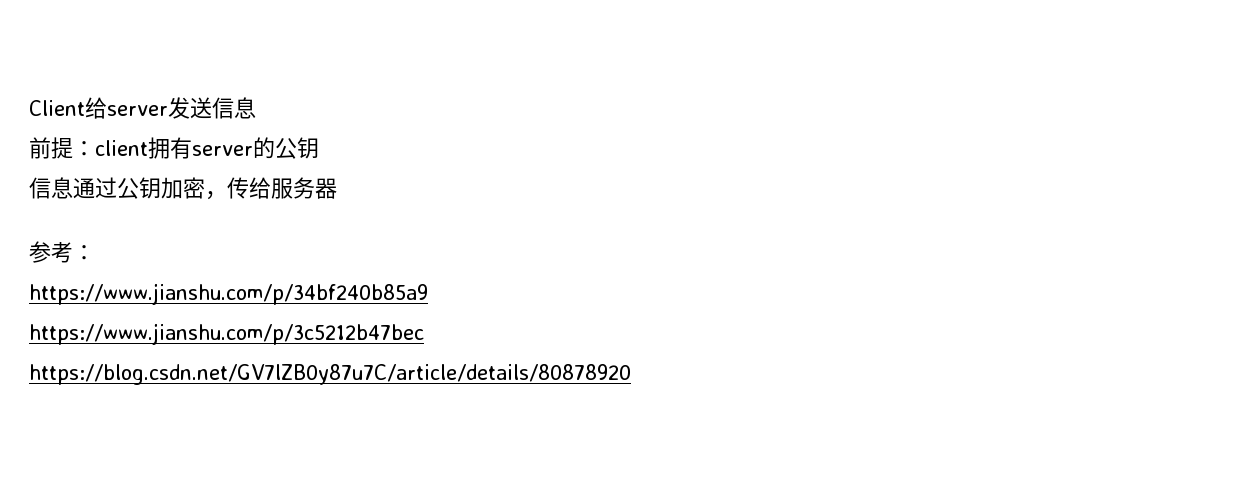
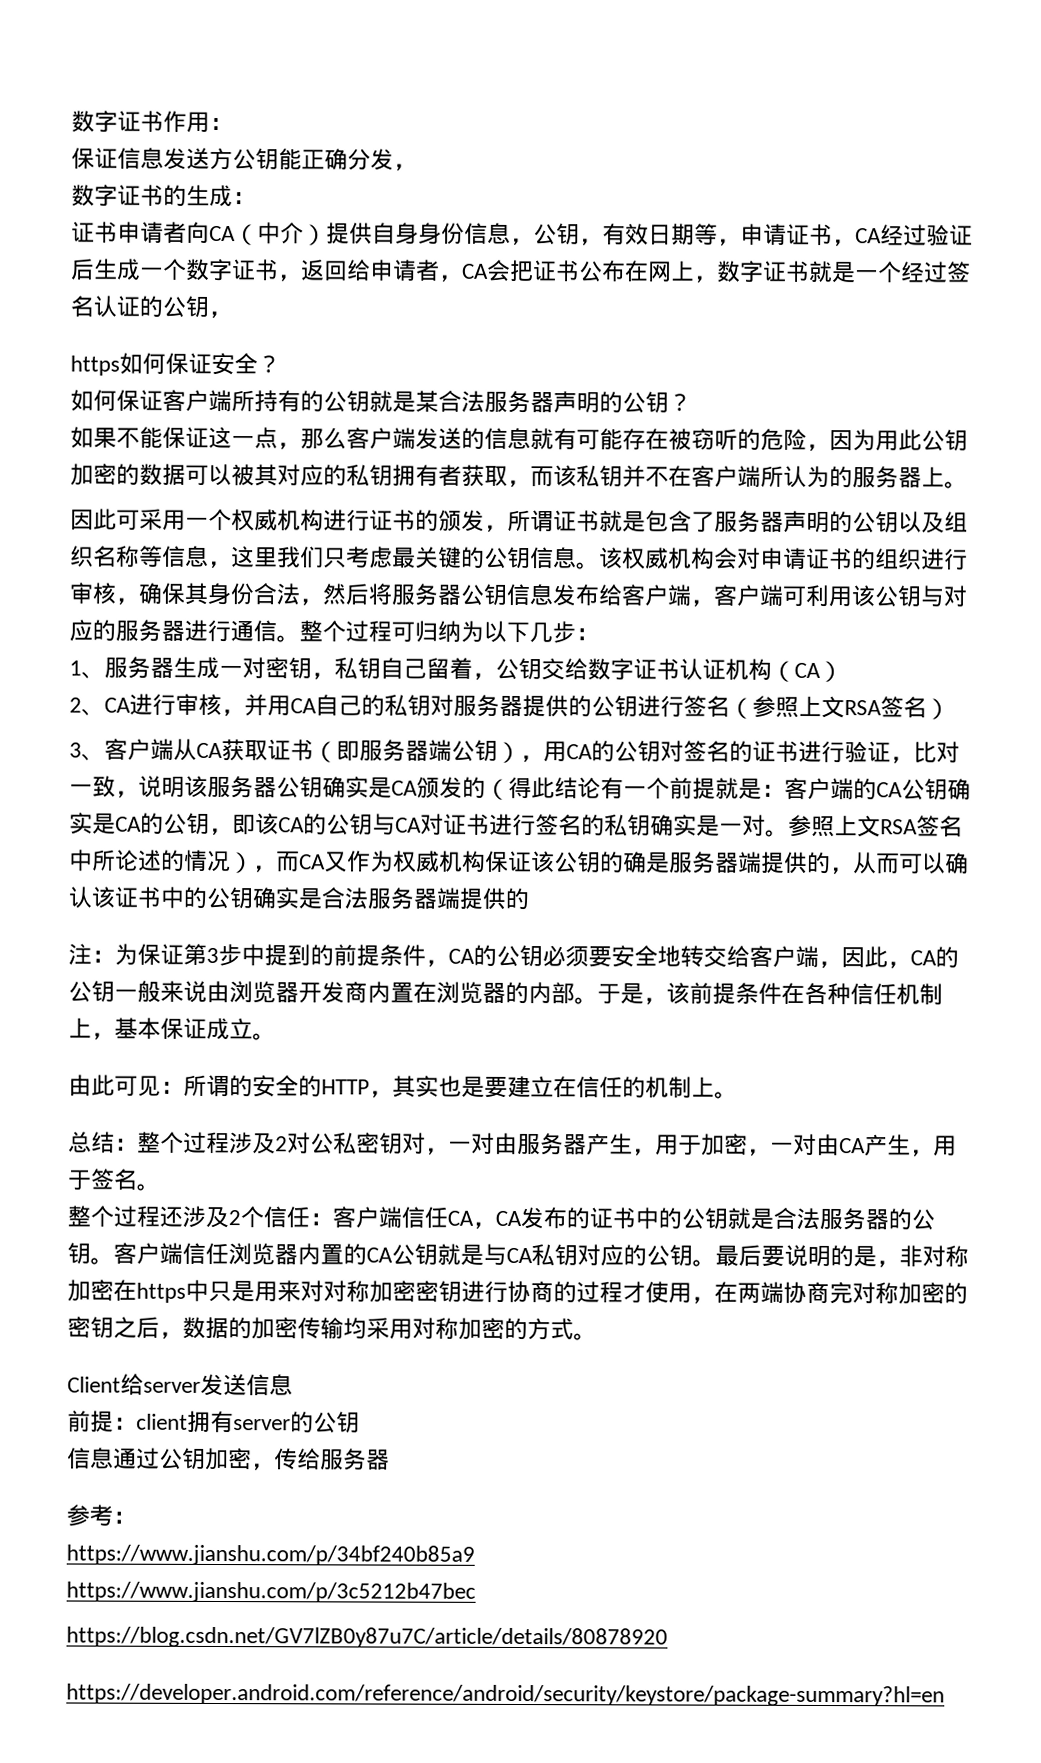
(29, 108) none -> [71,110,233,133] [71,147,417,171] [71,184,256,208] [71,221,973,247] [70,258,971,284] [70,295,232,319] [70,352,281,376] [70,389,692,414] [70,426,968,452] [70,463,968,489] [70,508,968,534] [70,545,968,571] [69,582,967,608] [69,619,599,644] [69,656,843,683] [69,693,950,720] [69,738,960,764] [69,775,971,801] [69,812,963,838] [69,849,969,875] [68,886,529,911] [68,943,959,969] [68,980,943,1006] [68,1017,276,1041] [68,1074,738,1099] [68,1131,957,1157] [67,1168,160,1191] [67,1205,935,1231] [67,1242,969,1268] [67,1279,968,1305] [67,1316,597,1341] 数字证书作用： // 保证信息发送方公钥能正确分发， // 数字证书的生成： // 证书申请者向CA（中介）提供自身身份信息，公钥，有效日期等，申请证书，CA经过验证后生成一个数字证书，返回给申请者，CA会把证书公布在网上，数字证书就是一个经过签名认证的公钥， // https如何保证安全？ // 如何保证客户端所持有的公钥就是某合法服务器声明的公钥？ // 如果不能保证这一点，那么客户端发送的信息就有可能存在被窃听的危险，因为用此公钥加密的数据可以被其对应的私钥拥有者获取，而该私钥并不在客户端所认为的服务器上。 // 因此可采用一个权威机构进行证书的颁发，所谓证书就是包含了服务器声明的公钥以及组织名称等信息，这里我们只考虑最关键的公钥信息。该权威机构会对申请证书的组织进行审核，确保其身份合法，然后将服务器公钥信息发布给客户端，客户端可利用该公钥与对应的服务器进行通信。整个过程可归纳为以下几步： // 1、服务器生成一对密钥，私钥自己留着，公钥交给数字证书认证机构（CA） // 2、CA进行审核，并用CA自己的私钥对服务器提供的公钥进行签名（参照上文RSA签名） // 3、客户端从CA获取证书（即服务器端公钥），用CA的公钥对签名的证书进行验证，比对一致，说明该服务器公钥确实是CA颁发的（得此结论有一个前提就是：客户端的CA公钥确实是CA的公钥，即该CA的公钥与CA对证书进行签名的私钥确实是一对。参照上文RSA签名中所论述的情况），而CA又作为权威机构保证该公钥的确是服务器端提供的，从而可以确认该证书中的公钥确实是合法服务器端提供的 // 注：为保证第3步中提到的前提条件，CA的公钥必须要安全地转交给客户端，因此，CA的公钥一般来说由浏览器开发商内置在浏览器的内部。于是，该前提条件在各种信任机制上，基本保证成立。 // 由此可见：所谓的安全的HTTP，其实也是要建立在信任的机制上。 // 总结：整个过程涉及2对公私密钥对，一对由服务器产生，用于加密，一对由CA产生，用于签名。 // 整个过程还涉及2个信任：客户端信任CA，CA发布的证书中的公钥就是合法服务器的公钥。客户端信任浏览器内置的CA公钥就是与CA私钥对应的公钥。最后要说明的是，非对称加密在https中只是用来对对称加密密钥进行协商的过程才使用，在两端协商完对称加密的密钥之后，数据的加密传输均采用对称加密的方式。 //
(631, 374) none -> [66,1683,945,1707] // https://developer.android.com/reference/android/security/keystore/package-summary?hl=en

